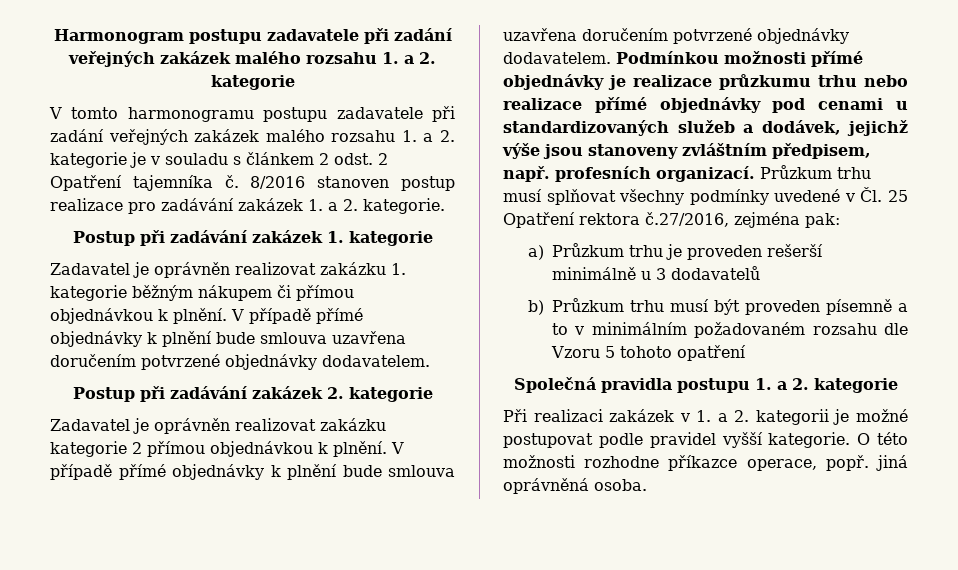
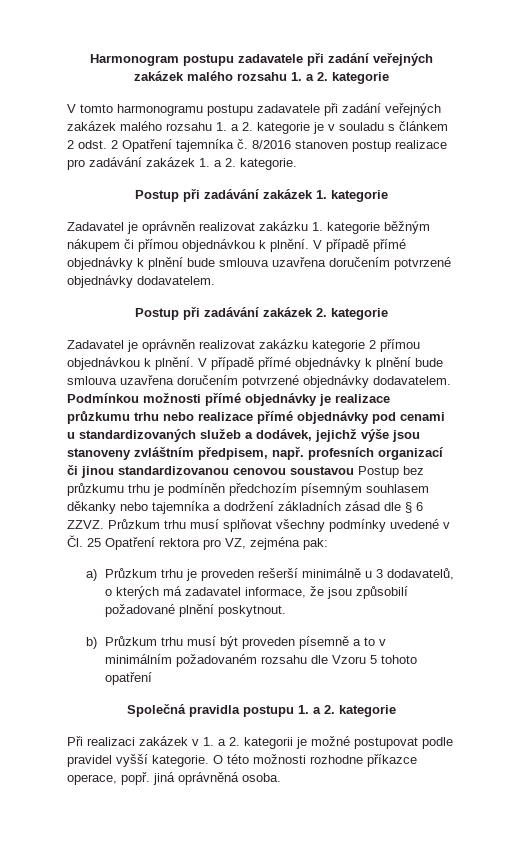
[655,166,755,182] organizací. -> [378,447,443,460] [67,465,424,478] [67,483,429,496] [67,501,423,514] [67,520,104,529] organizací či jinou standardizovanou cenovou soustavou Postup bez průzkumu trhu je podmíněn předchozím písemným souhlasem děkanky nebo tajemníka a dodržení základních zásad dle § 6 ZZVZ.
[645,212,729,227] č.27/2016, -> [203,538,246,550] pro VZ,
[671,266,761,280] dodavatelů -> [387,568,455,580] [105,586,409,599] [105,604,287,617] dodavatelů, o kterých má zadavatel informace, že jsou způsobilí požadované plnění poskytnout.

